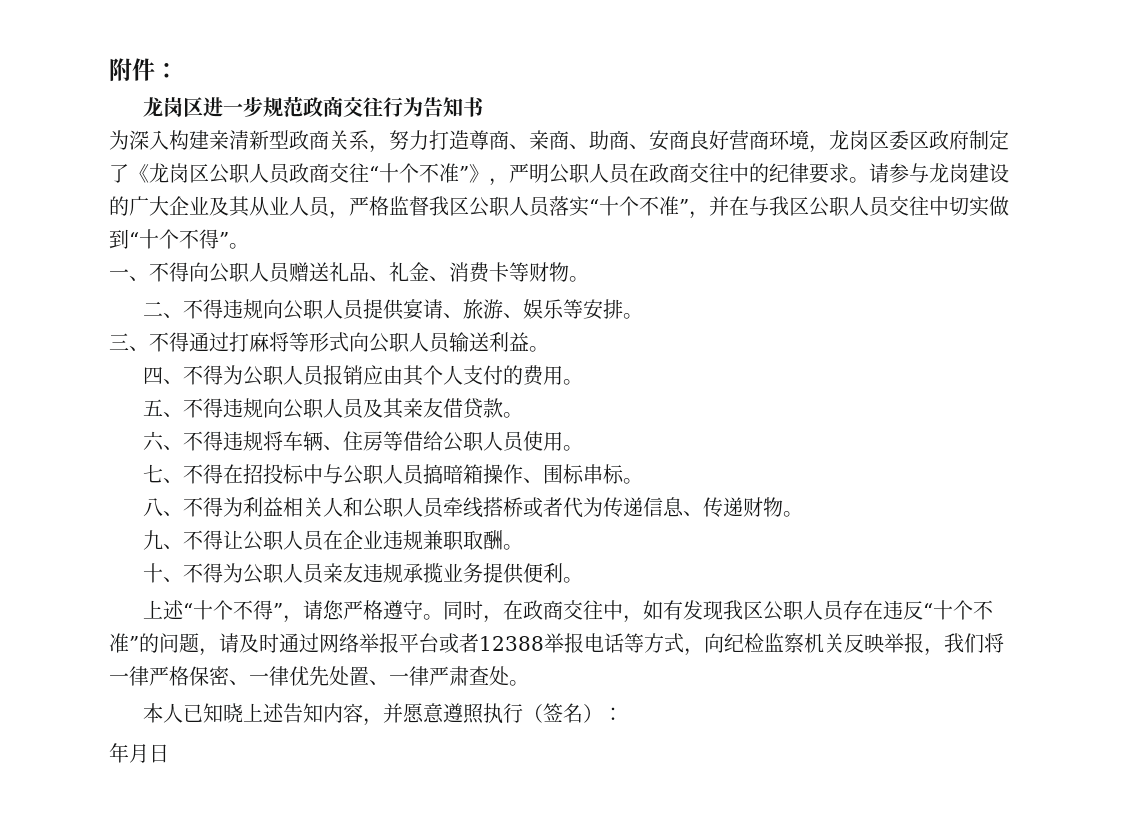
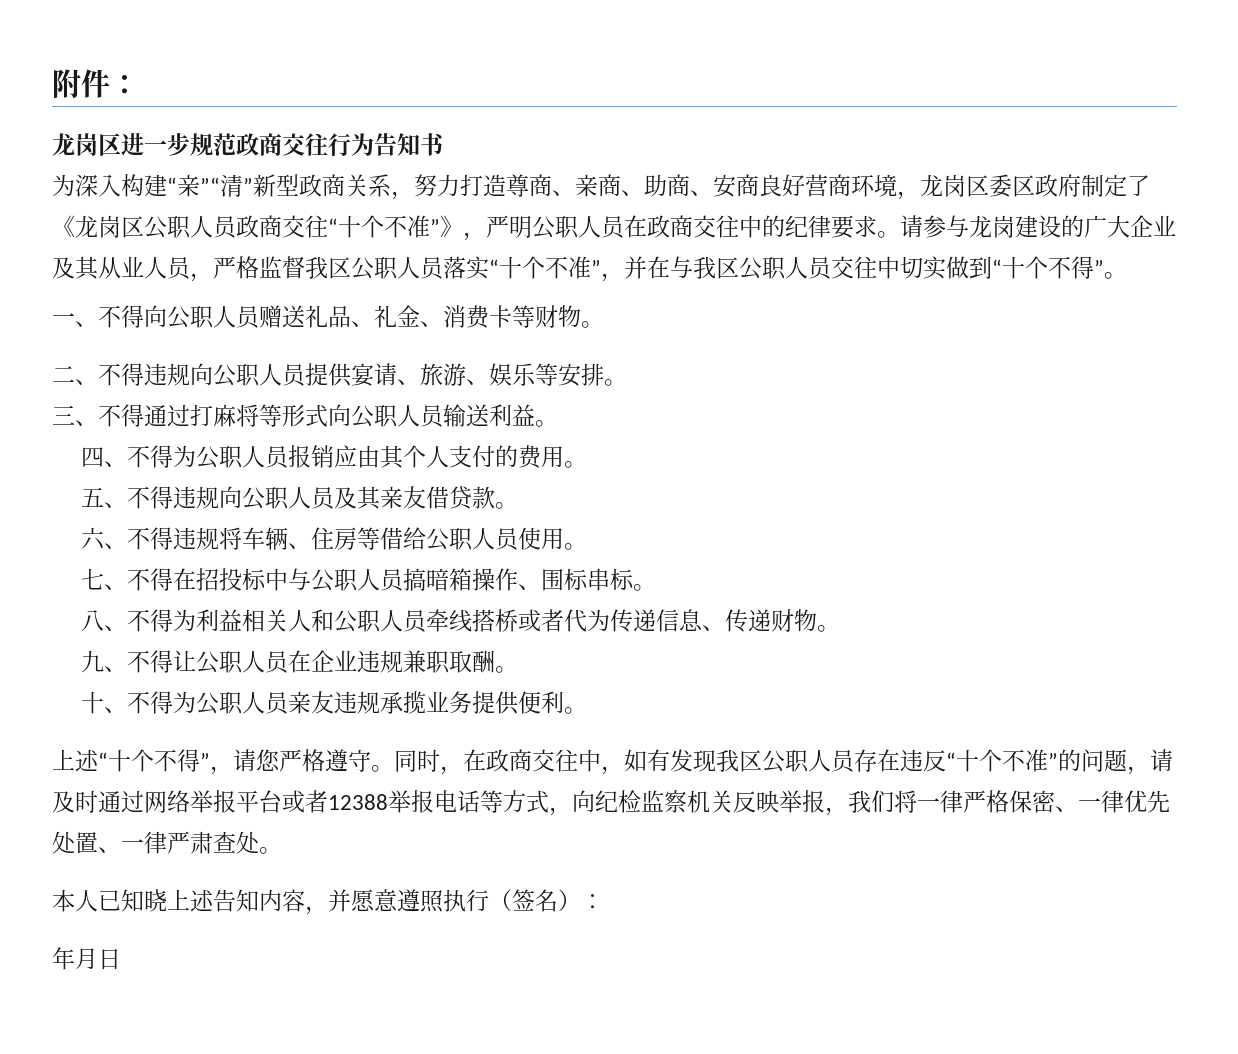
[209,130,249,150] 亲清 -> [167,174,253,197] “亲”“清”

